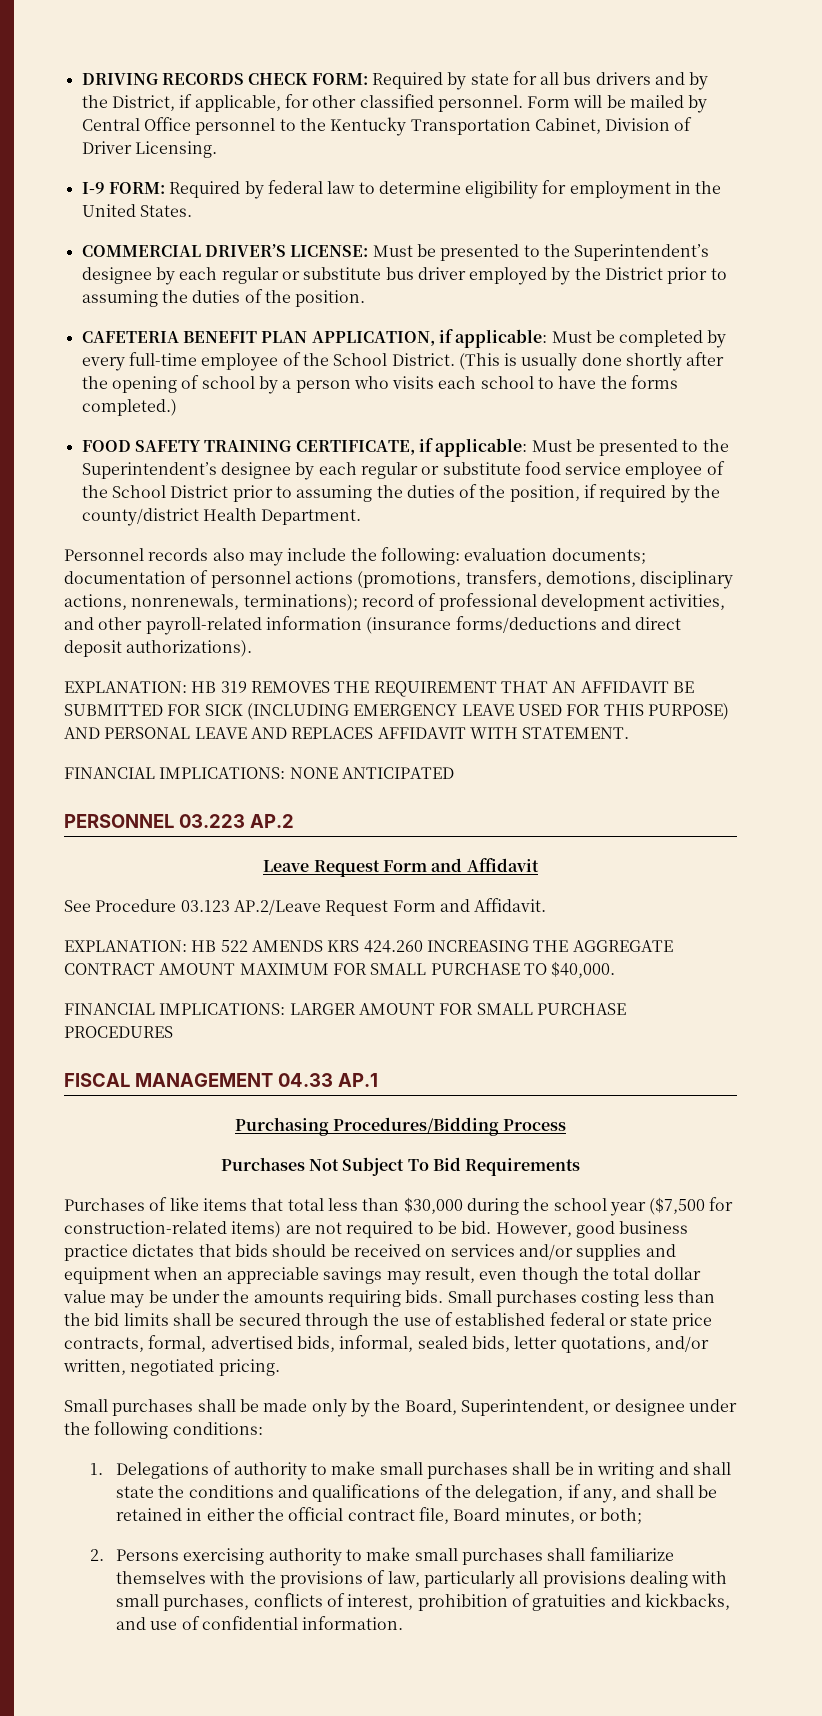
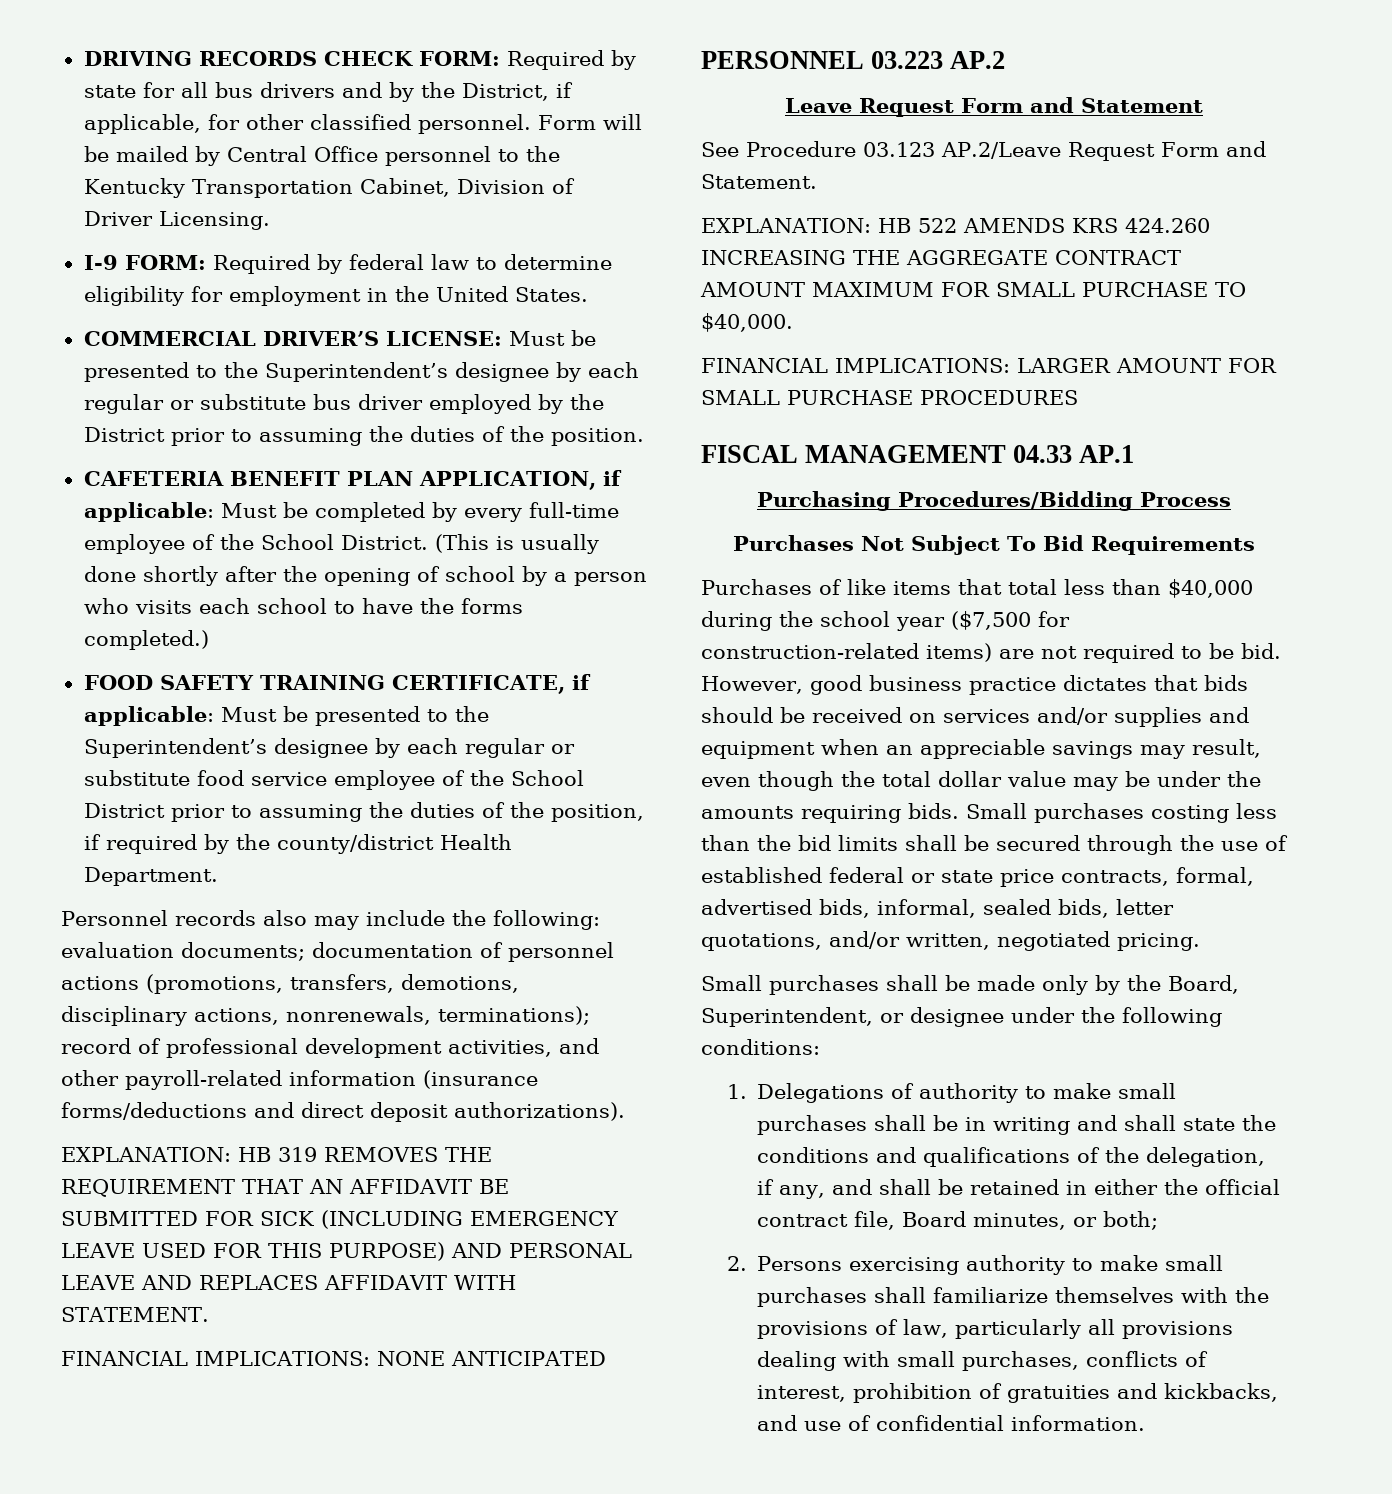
[466,858,539,872] Affidavit -> [1080,98,1203,113] Statement
[474,898,547,912] Affidavit. -> [701,174,817,189] Statement.
[403,1197,463,1214] $30,000 -> [1168,579,1253,598] $40,000

